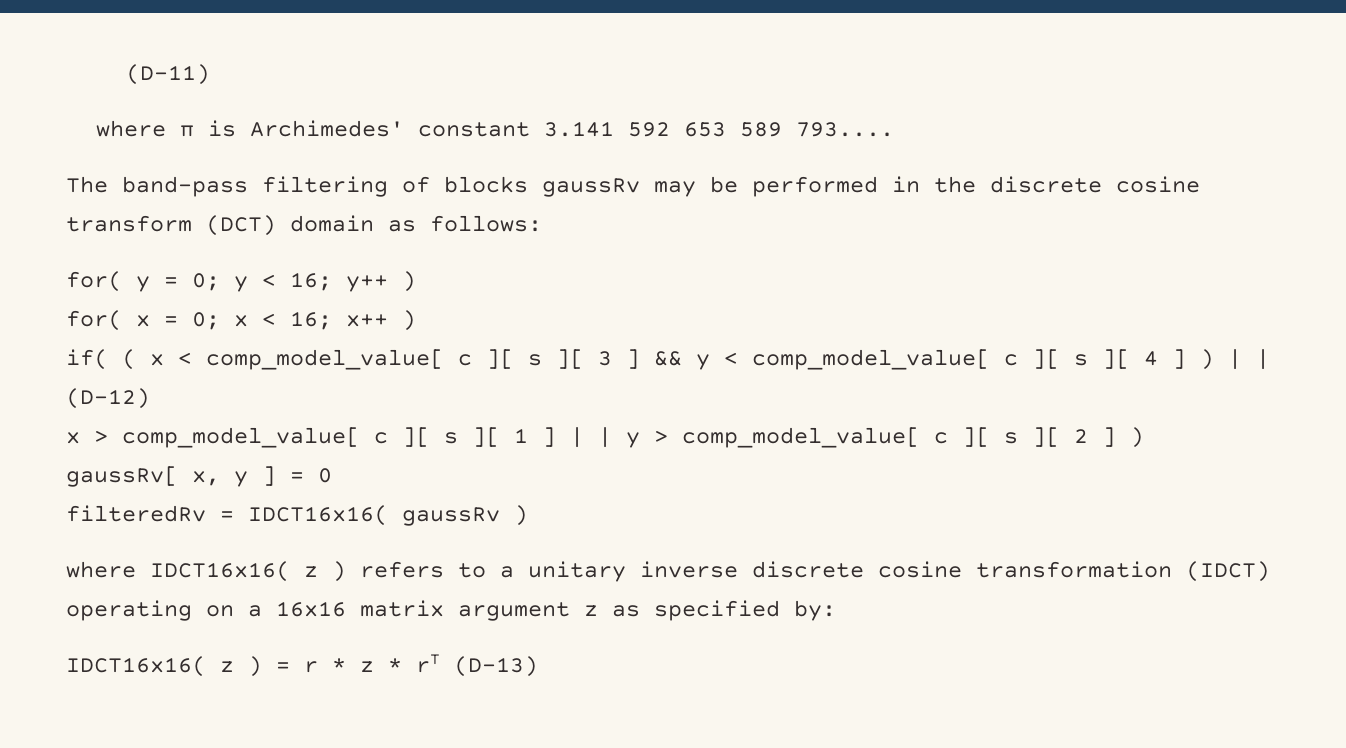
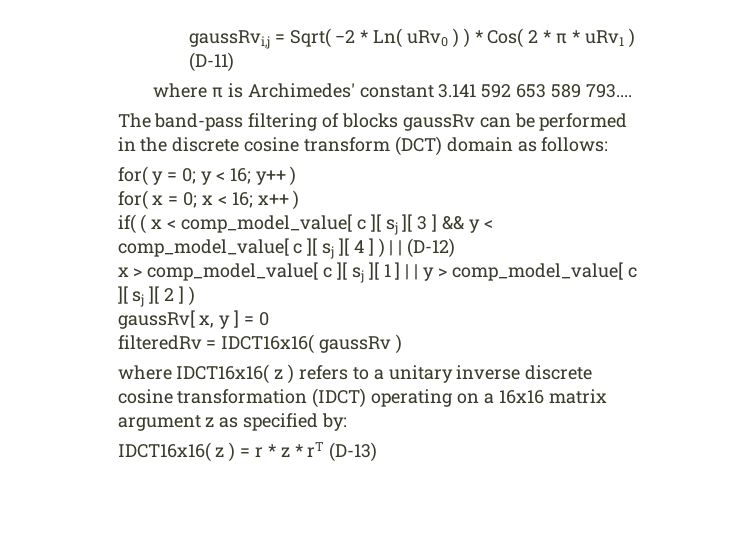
(125, 74) none -> [188,28,635,49] gaussRvi,j = Sqrt( −2 * Ln( uRv0 ) ) * Cos( 2 * π * uRv1 )
[653,181,696,197] may -> [479,117,511,128] can
[527,354,542,366] s -> [385,219,398,235] sj
[1073,354,1088,366] s -> [322,243,335,259] sj
[443,432,458,444] s -> [351,267,364,283] sj
[1003,432,1018,444] s -> [132,291,145,307] sj

